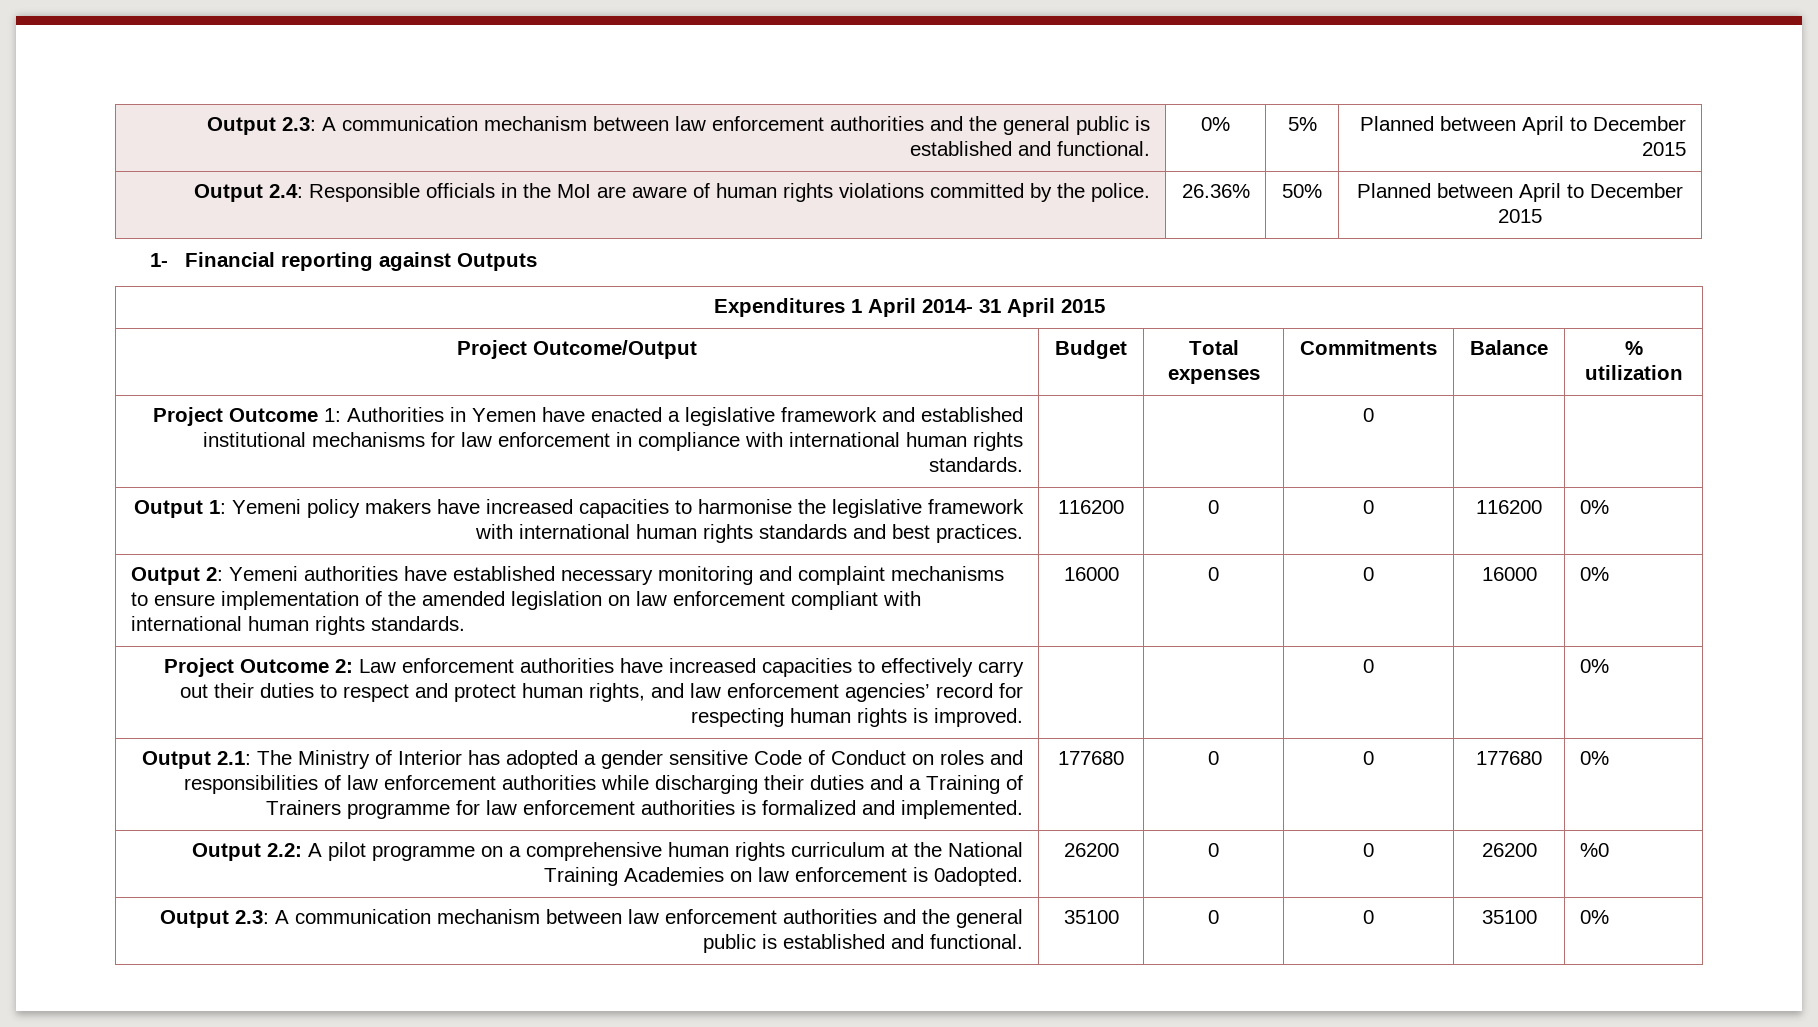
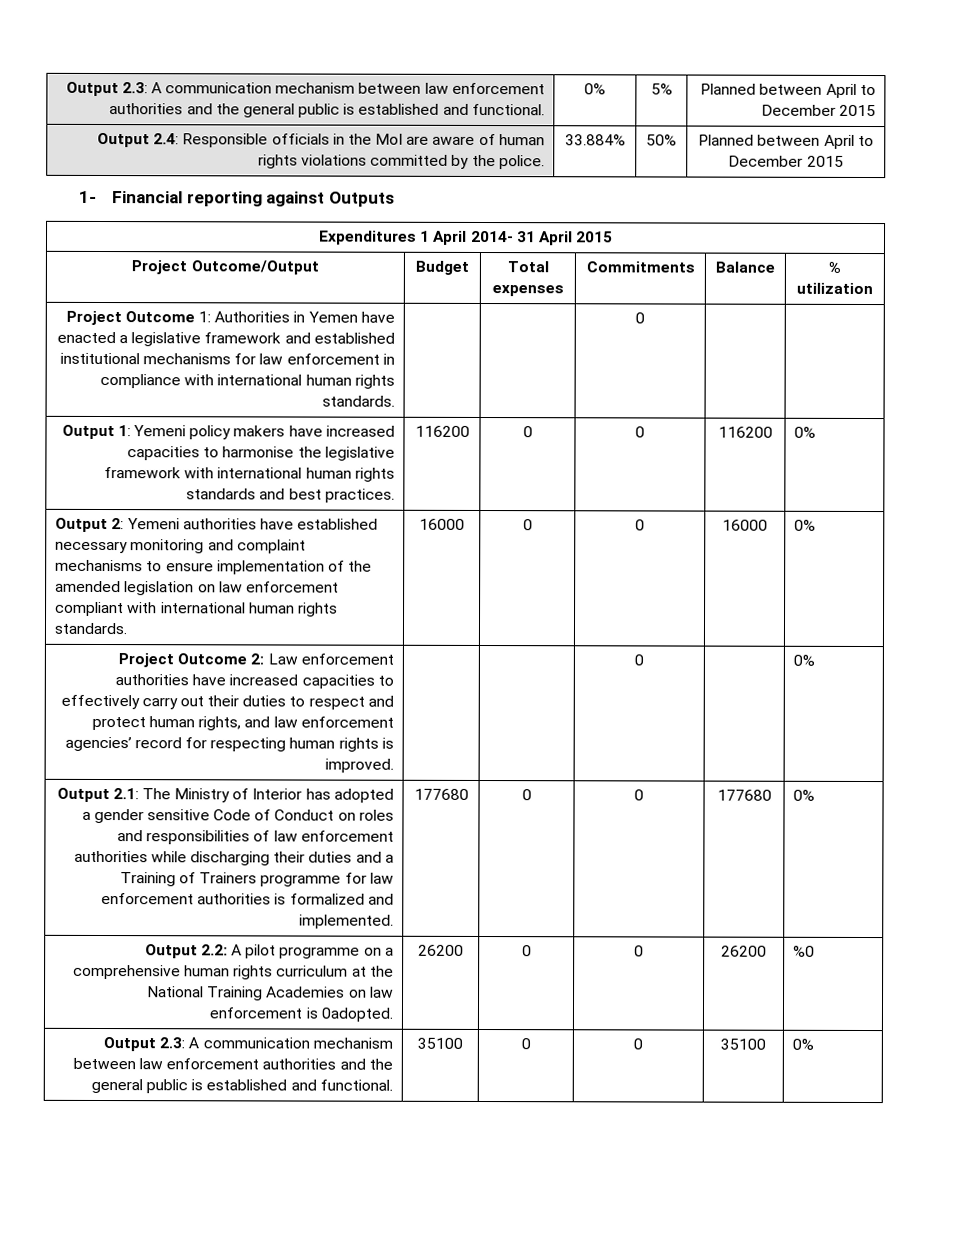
[1181,184,1250,198] 26.36% -> [564,134,626,146] 33.884%

